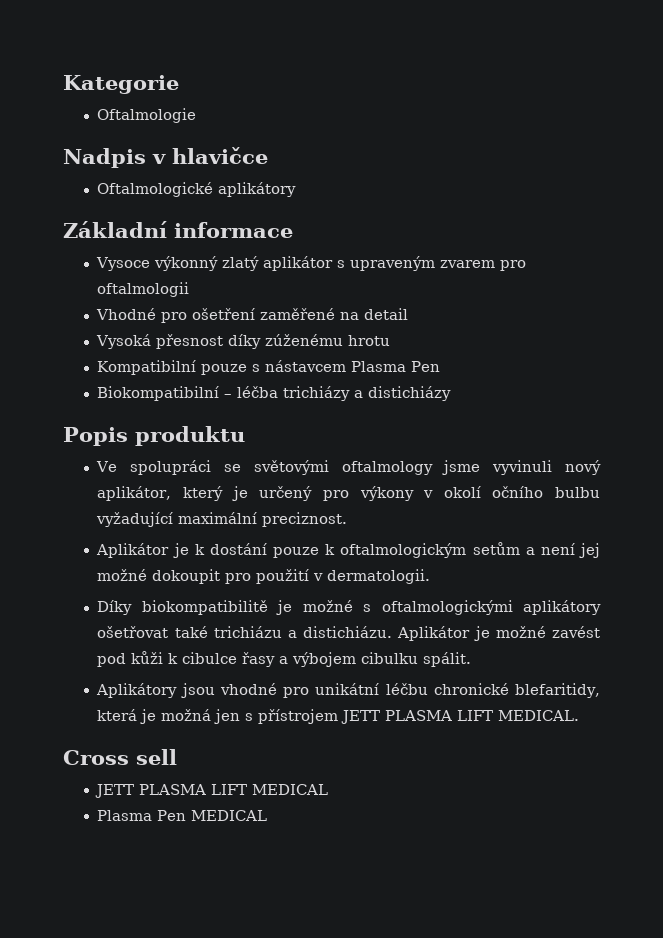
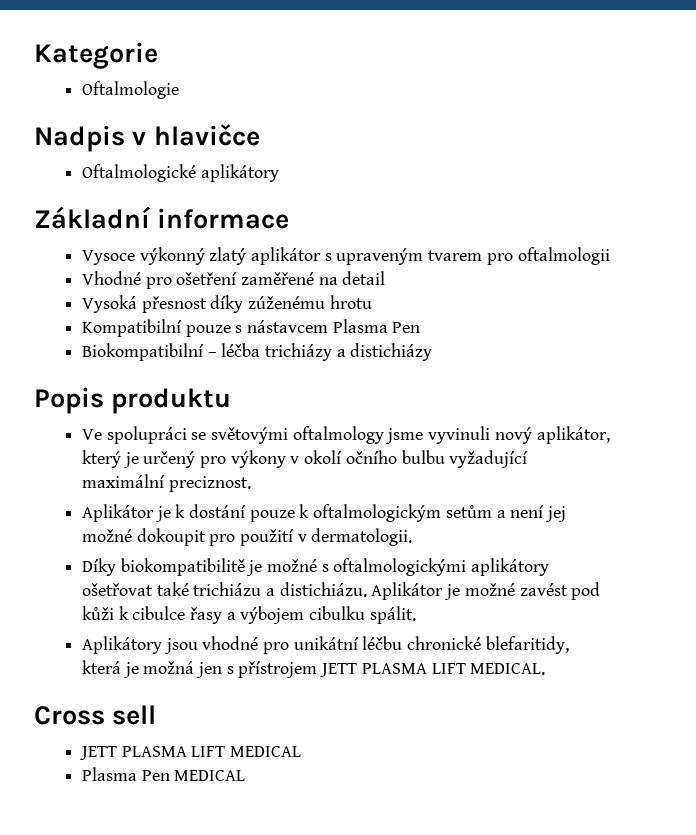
[440,260,496,268] zvarem -> [428,250,483,261] tvarem

